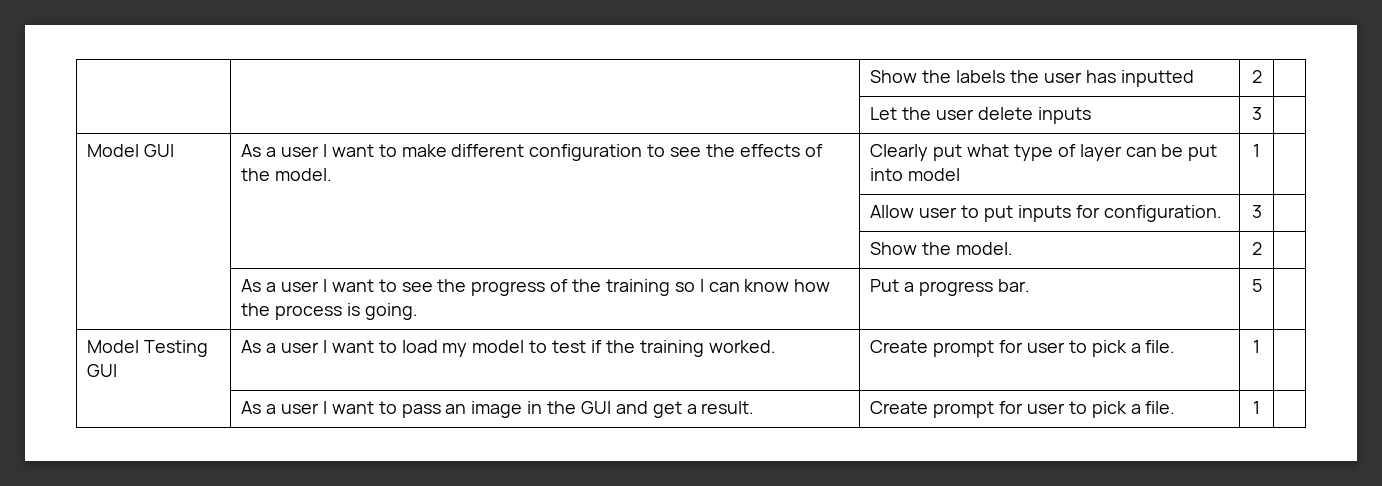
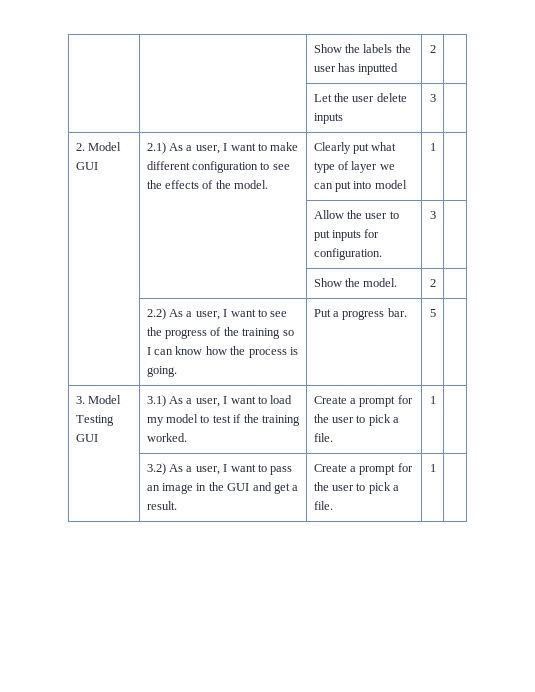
(1262, 113) none -> [75,143,85,151] 2.
[241,144,320,157] As a user -> [146,142,220,154] 2.1) As a user,
[1125,144,1184,157] can be -> [379,164,395,170] [313,183,333,189] we can
(915, 211) none -> [347,210,363,219] the
[241,279,320,292] As a user -> [146,308,220,320] 2.2) As a user,
(1262, 285) none -> [75,396,85,404] 3.
[241,340,320,353] As a user -> [146,395,220,407] 3.1) As a user,
[933,340,1024,357] prompt for -> [350,395,413,407] [313,414,329,423] a prompt for the
[241,401,320,414] As a user -> [146,463,220,475] 3.2) As a user,
[933,401,1024,418] prompt for -> [350,463,413,475] [313,482,329,491] a prompt for the

